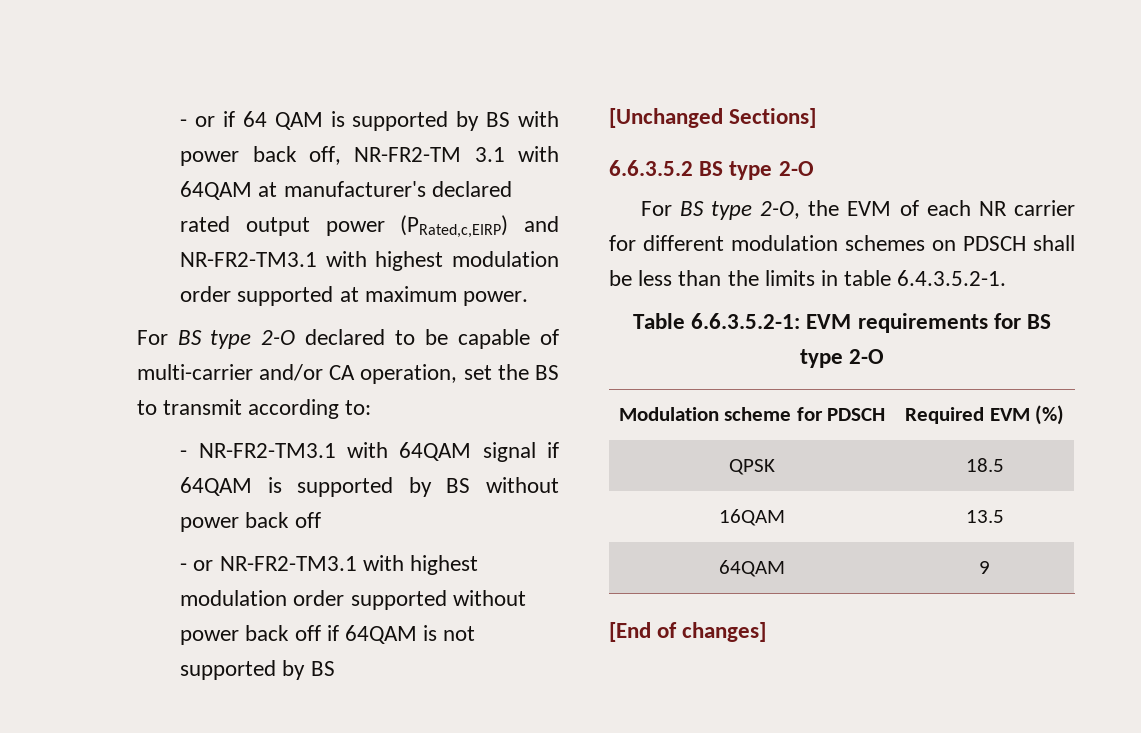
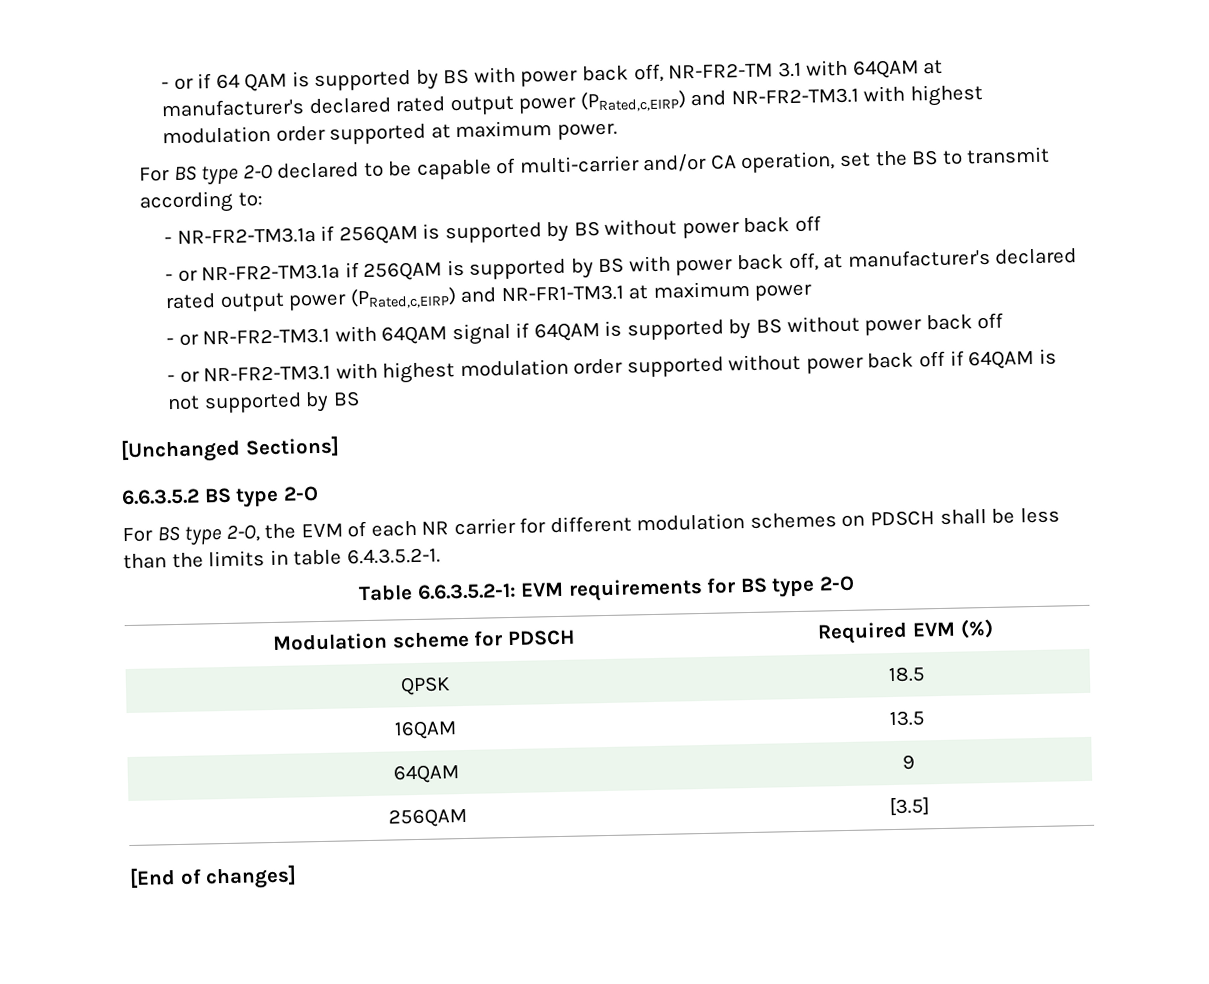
(188, 454) none -> [176,215,823,245] [165,248,1078,282] [165,280,814,313] [166,333,199,346] NR-FR2-TM3.1a if 256QAM is supported by BS without power back off // - or NR-FR2-TM3.1a if 256QAM is supported by BS with power back off, at manufacturer's declared rated output power (PRated,c,EIRP) and NR-FR1-TM3.1 at maximum power // - or
(990, 567) none -> [387,807,467,828] [888,797,930,817] // 256QAM | [3.5]

